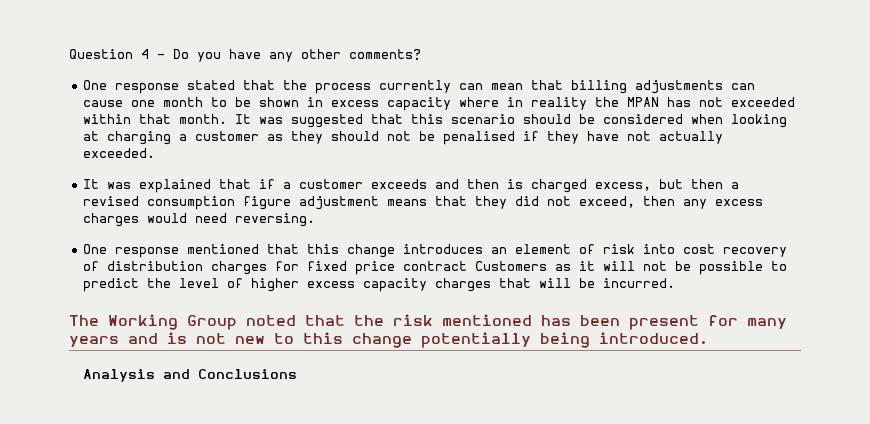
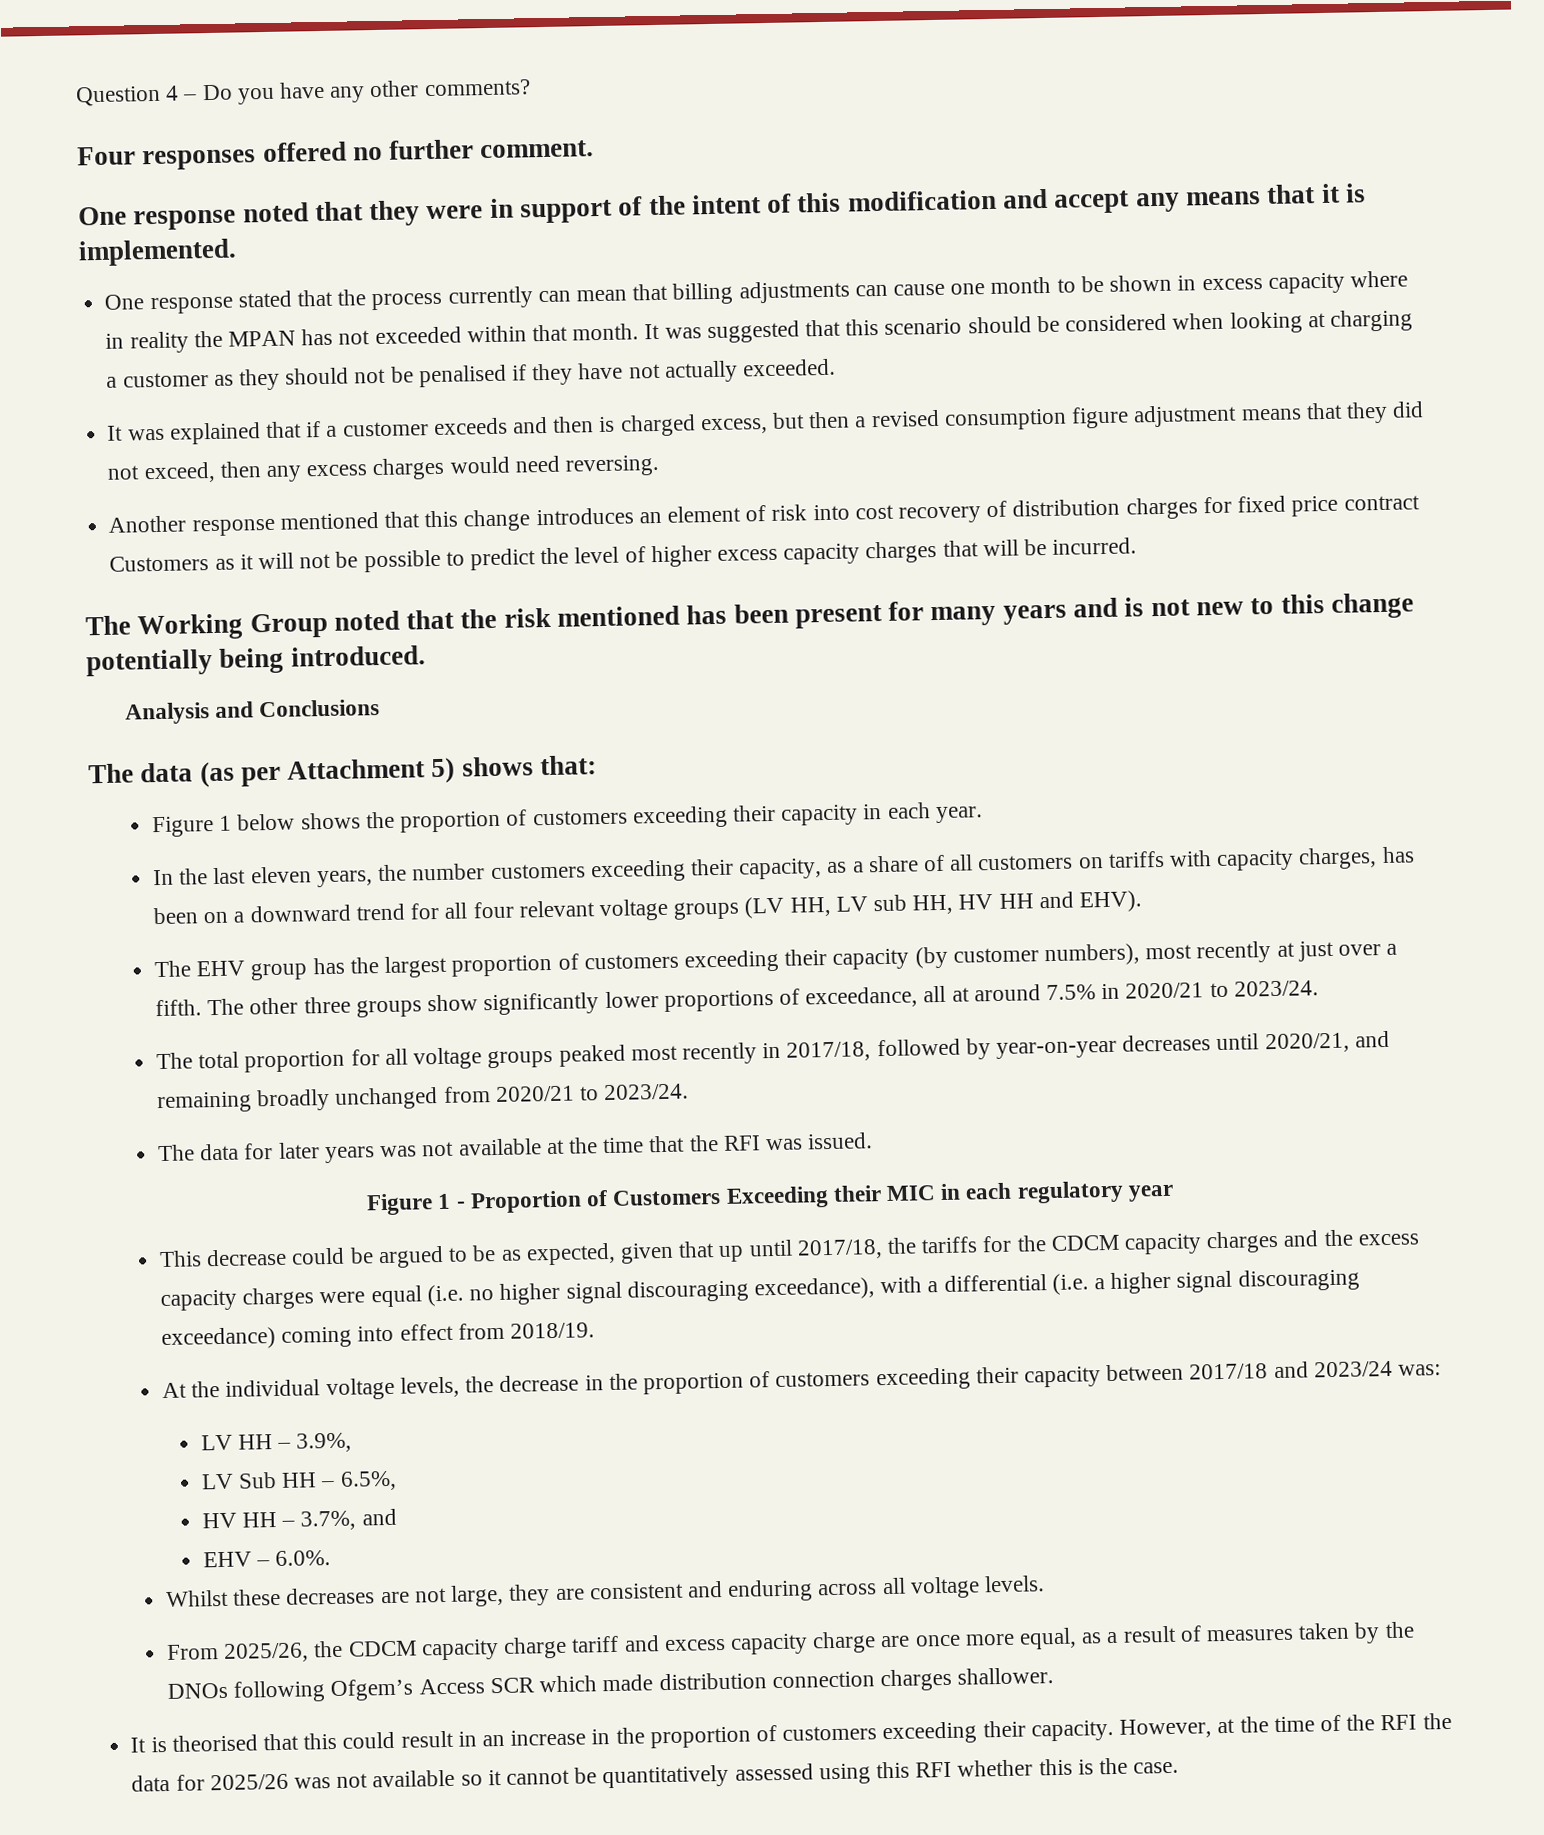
(421, 54) none -> [77,139,595,171] [78,183,1366,231] [78,238,237,267] // Four responses offered no further comment. // One response noted that they were in support of the intent of this modification and accept any means that it is implemented.
[83,244,108,254] One -> [108,515,187,533] Another
(298, 374) none -> [88,755,598,788] [152,802,983,838] [153,846,1415,888] [153,890,1143,925] [154,940,1398,981] [155,980,1319,1018] [156,1030,1390,1073] [157,1083,690,1114] [157,1132,874,1164] [366,1180,1174,1216] [159,1229,1419,1269] [160,1268,1360,1312] [161,1322,596,1351] [162,1360,1442,1401] [200,1432,353,1453] [200,1470,397,1491] [201,1508,397,1531] [202,1550,332,1568] [166,1575,1045,1607] [166,1621,1415,1663] [167,1667,1055,1703] [130,1712,1452,1753] [131,1757,1180,1792] // The data (as per Attachment 5) shows that: // Figure 1 below shows the proportion of customers exceeding their capacity in each year. // In the last eleven years, the number customers exceeding their capacity, as a share of all customers on tariffs with capacity charges, has been on a downward trend for all four relevant voltage groups (LV HH, LV sub HH, HV HH and EHV). // The EHV group has the largest proportion of customers exceeding their capacity (by customer numbers), most recently at just over a fifth. The other three groups show significantly lower proportions of exceedance, all at around 7.5% in 2020/21 to 2023/24. // The total proportion for all voltage groups peaked most recently in 2017/18, followed by year-on-year decreases until 2020/21, and remaining broadly unchanged from 2020/21 to 2023/24. // The data for later years was not available at the time that the RFI was issued. // Figure 1 - Proportion of Customers Exceeding their MIC in each regulatory year // This decrease could be argued to be as expected, given that up until 2017/18, the tariffs for the CDCM capacity charges and the excess capacity charges were equal (i.e. no higher signal discouraging exceedance), with a differential (i.e. a higher signal discouraging exceedance) coming into effect from 2018/19. // At the individual voltage levels, the decrease in the proportion of customers exceeding their capacity between 2017/18 and 2023/24 was: // LV HH – 3.9%, // LV Sub HH – 6.5%, // HV HH – 3.7%, and // EHV – 6.0%. // Whilst these decreases are not large, they are consistent and enduring across all voltage levels. // From 2025/26, the CDCM capacity charge tariff and excess capacity charge are once more equal, as a result of measures taken by the DNOs following Ofgem’s Access SCR which made distribution connection charges shallower. // It is theorised that this could result in an increase in the proportion of customers exceeding their capacity. However, at the time of the RFI the data for 2025/26 was not available so it cannot be quantitatively assessed using this RFI whether this is the case.

